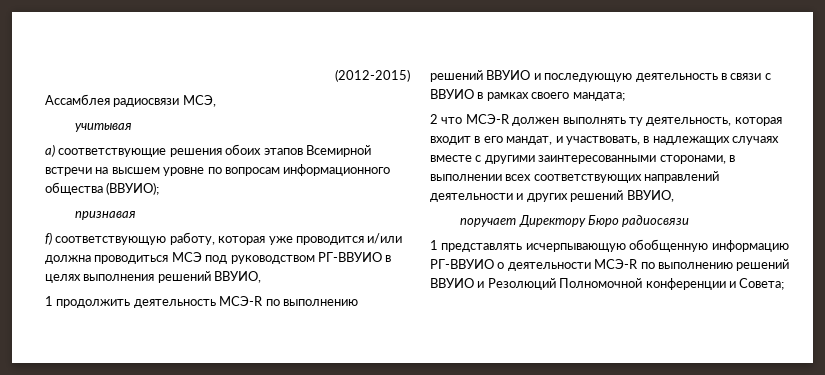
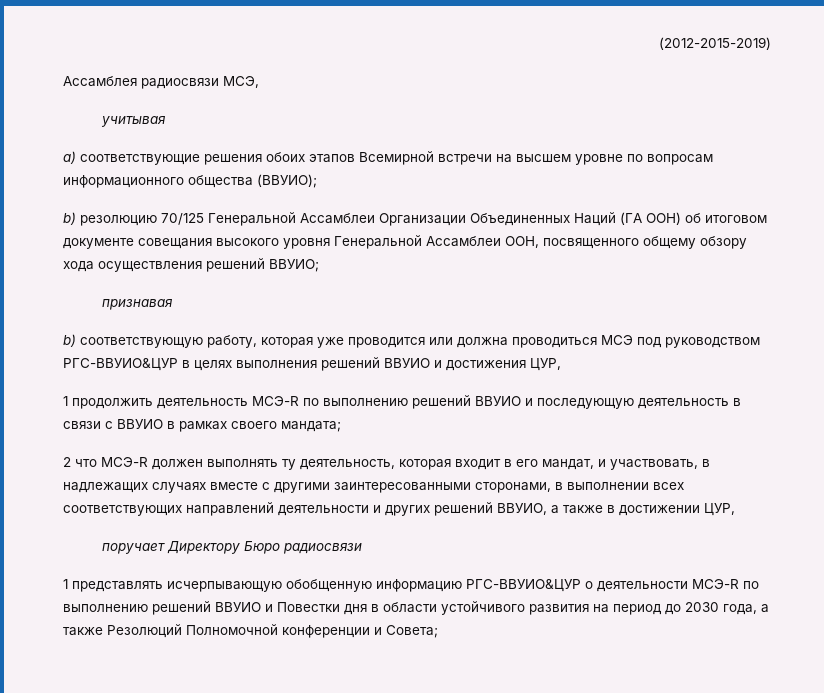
[335,69,410,82] (2012-2015) -> [659,37,771,50] (2012-2015-2019)
(160, 188) none -> [63,212,767,226] [63,235,747,249] [63,258,319,272] // b) резолюцию 70/125 Генеральной Ассамблеи Организации Объединенных Наций (ГА ООН) об итоговом документе совещания высокого уровня Генеральной Ассамблеи ООН, посвященного общему обзору хода осуществления решений ВВУИО;
[45,232,52,245] f) -> [63,334,76,347] b)
[367,233,403,244] и/или -> [429,337,453,345] или
[317,252,382,262] РГ-ВВУИО -> [63,358,178,371] РГС-ВВУИО&ЦУР
[214,271,262,283] ВВУИО, -> [384,358,561,371] ВВУИО и достижения ЦУР,
(674, 196) none -> [551,503,735,516] а также в достижении ЦУР,
[430,259,494,269] РГ-ВВУИО -> [466,579,581,592] РГС-ВВУИО&ЦУР
(485, 284) none -> [277,601,769,615] [63,627,103,636] Повестки дня в области устойчивого развития на период до 2030 года, а также

